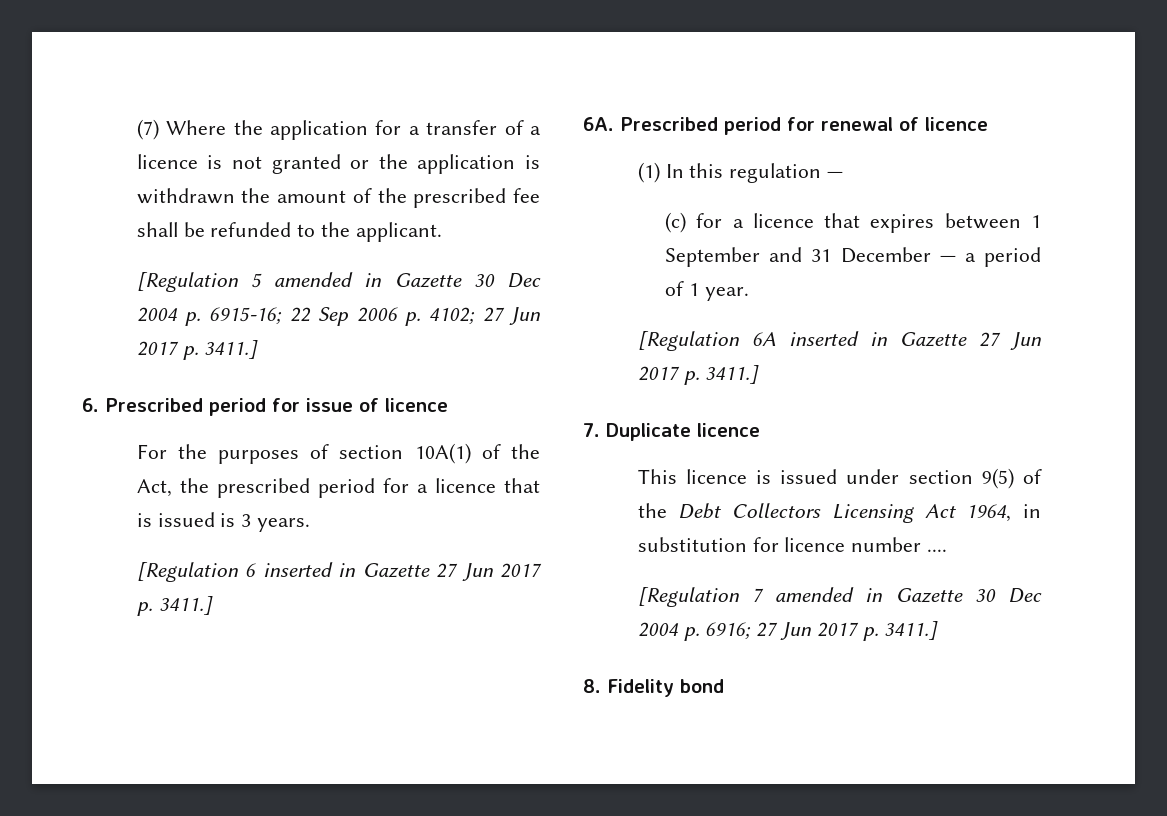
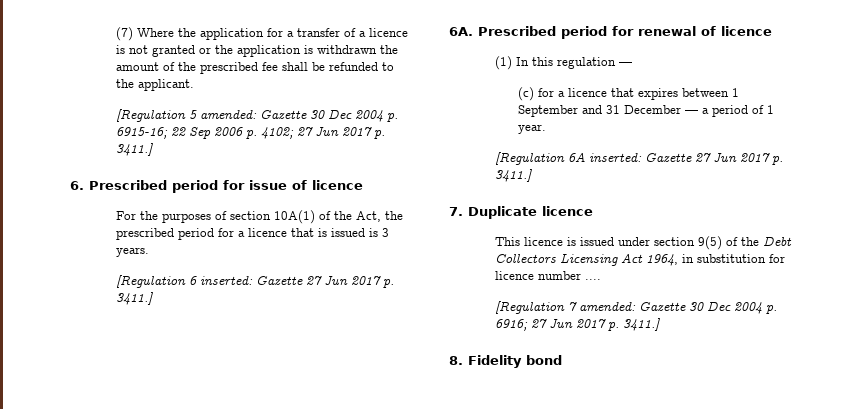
[274,272,383,287] amended in -> [200,110,258,119] amended:
[262,562,357,577] inserted in -> [200,276,254,285] inserted:
[788,331,888,346] inserted in -> [589,153,643,162] inserted:
[775,587,884,602] amended in -> [579,302,637,311] amended:

